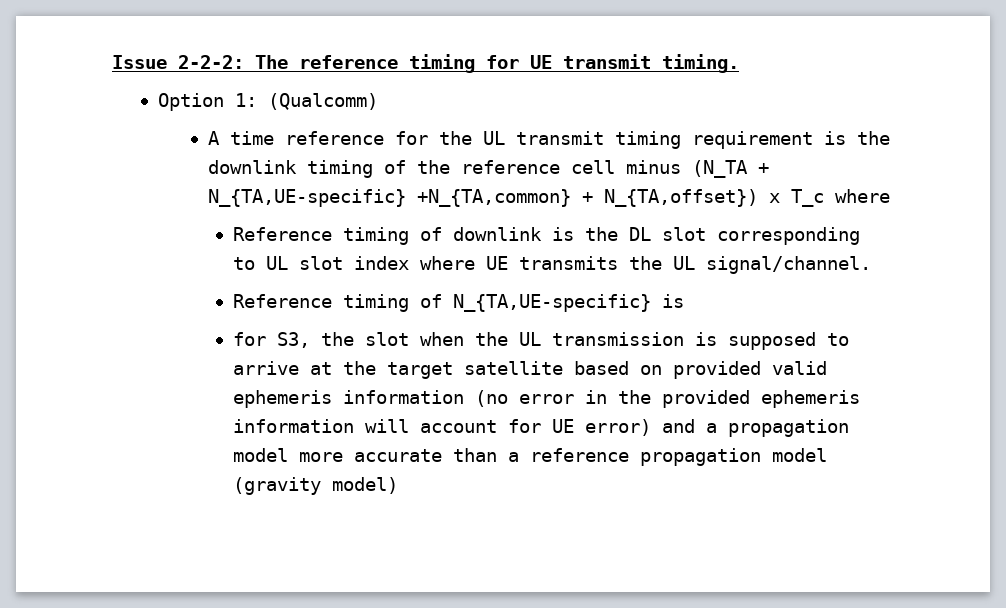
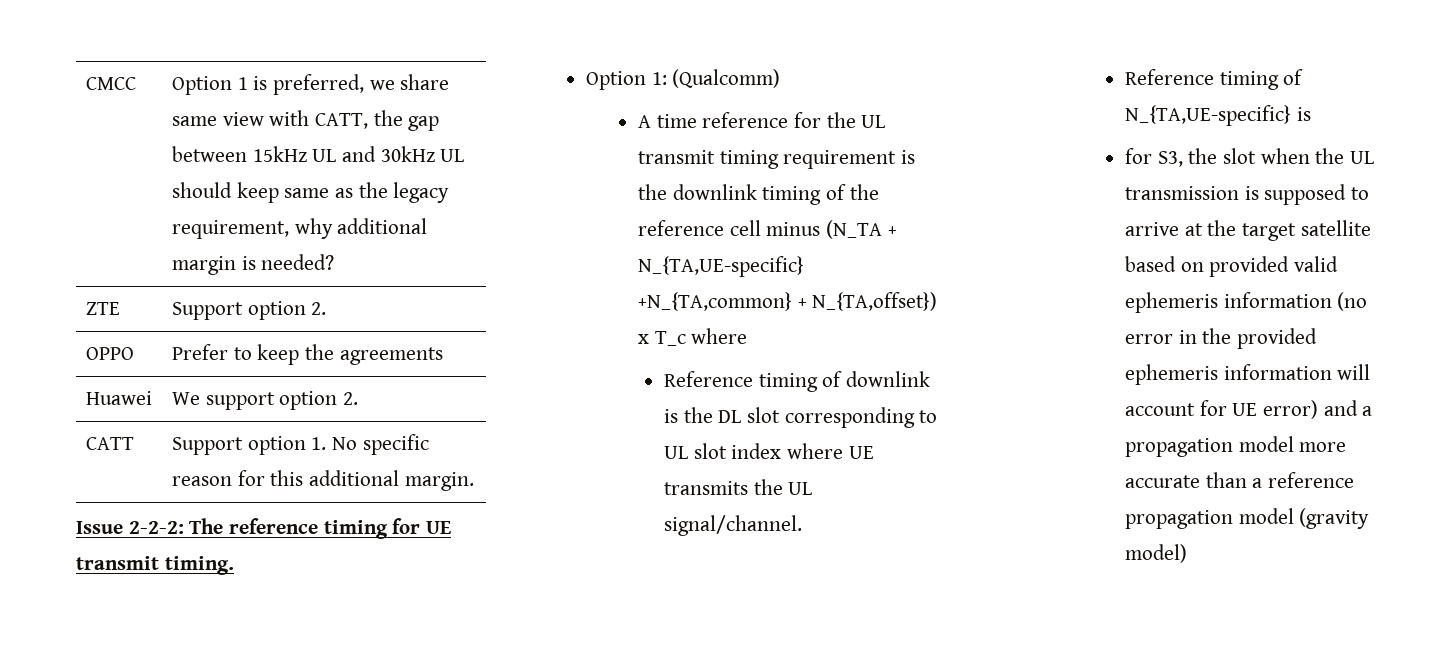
(112, 62) none -> [85,77,136,90] [171,74,450,95] [171,110,440,131] [171,146,465,162] [171,182,450,203] [171,218,428,239] [171,254,335,275] [85,302,120,315] [171,301,327,320] [85,347,134,360] [171,344,443,365] [85,391,152,405] [171,391,358,410] [85,437,134,450] [171,434,429,455] [171,470,474,491] CMCC | Option 1 is preferred, we share same view with CATT, the gap between 15kHz UL and 30kHz UL should keep same as the legacy requirement, why additional margin is needed? // ZTE | Support option 2. // OPPO | Prefer to keep the agreements // Huawei | We support option 2. // CATT | Support option 1. No specific reason for this additional margin. //

